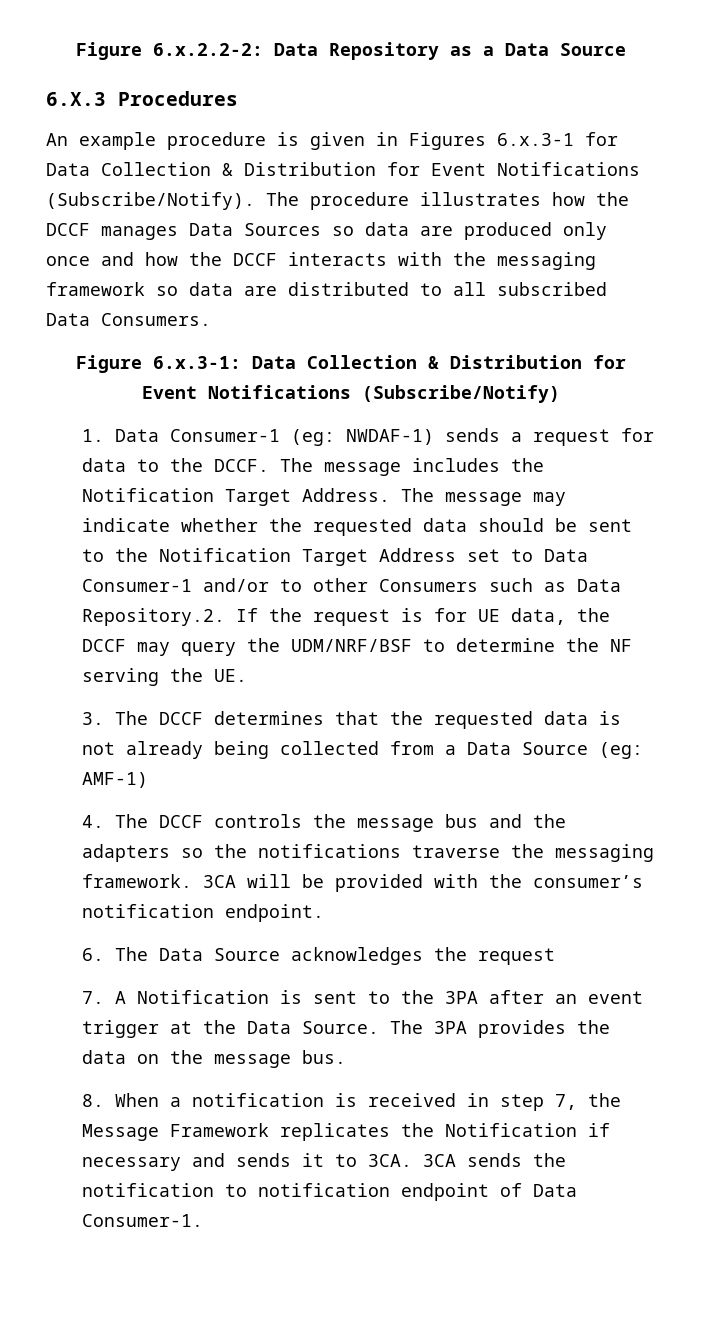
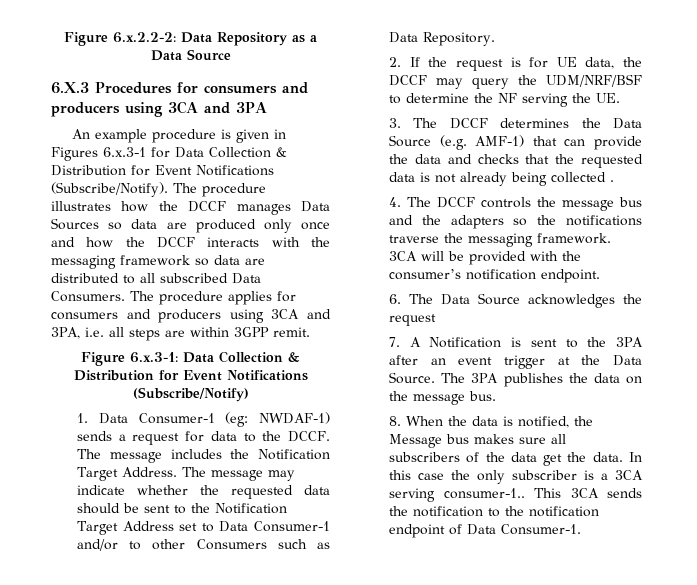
(238, 98) none -> [177,82,308,94] [51,101,267,117] for consumers and producers using 3CA and 3PA
(211, 319) none -> [130,291,296,305] [51,309,331,323] [51,327,310,341] The procedure applies for consumers and producers using 3CA and 3PA, i.e. all steps are within 3GPP remit.
[81,608,225,626] Repository.2. -> [423,32,496,46] [389,57,402,67] Repository. // 2.
(324, 718) none -> [581,118,642,129] [389,135,642,150] [389,154,519,164] the Data Source (e.g. AMF-1) that can provide the data and checks
[389,741,643,759] [81,772,148,788] from a Data Source (eg: AMF-1) -> [610,180,615,182] .
[477,1020,566,1038] provides -> [503,373,563,387] publishes
[169,1093,621,1111] [81,1123,610,1141] [81,1153,412,1171] a notification is received in step 7, the Message Framework replicates the Notification if necessary and sends it to 3CA. -> [448,416,594,428] [389,434,567,448] [389,452,642,466] [389,470,643,484] [389,488,562,502] the data is notified, the Message bus makes sure all subscribers of the data get the data. In this case the only subscriber is a 3CA serving consumer-1.. This
(247, 1190) none -> [505,506,525,516] the

